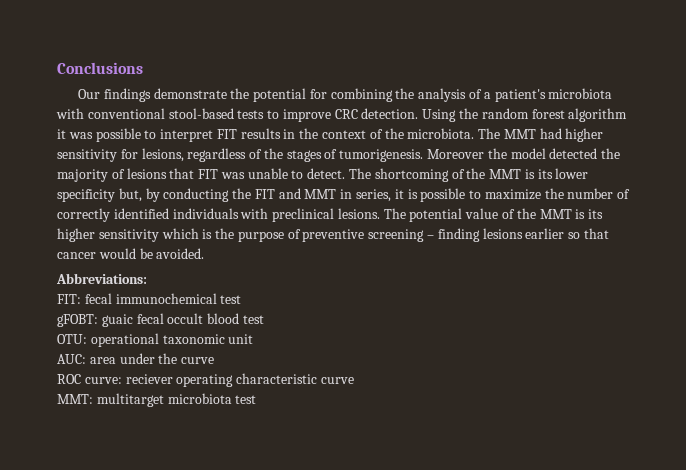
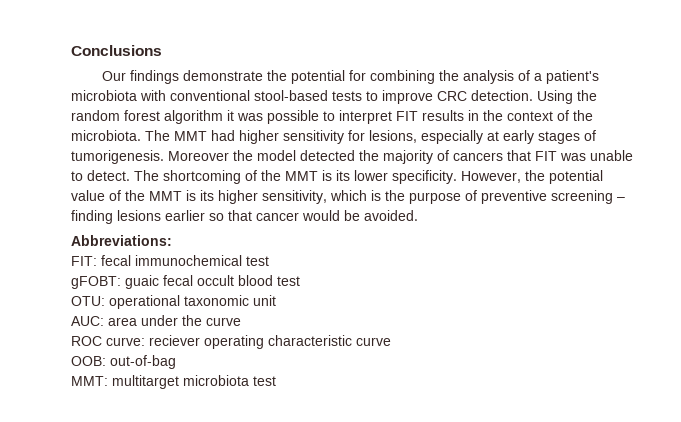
[187,148,283,162] regardless of the -> [421,130,534,144] especially at early
[126,168,167,179] lesions -> [453,152,503,161] cancers
[57,188,631,202] [57,208,406,222] specificity but, by conducting the FIT and MMT in series, it is possible to maximize the number of correctly identified individuals with preclinical lesions. The -> [392,170,545,184] specificity. However, the
[98,229,159,242] sensitivity -> [262,190,327,204] sensitivity,
(354, 380) none -> [71,355,176,369] // OOB: out-of-bag

